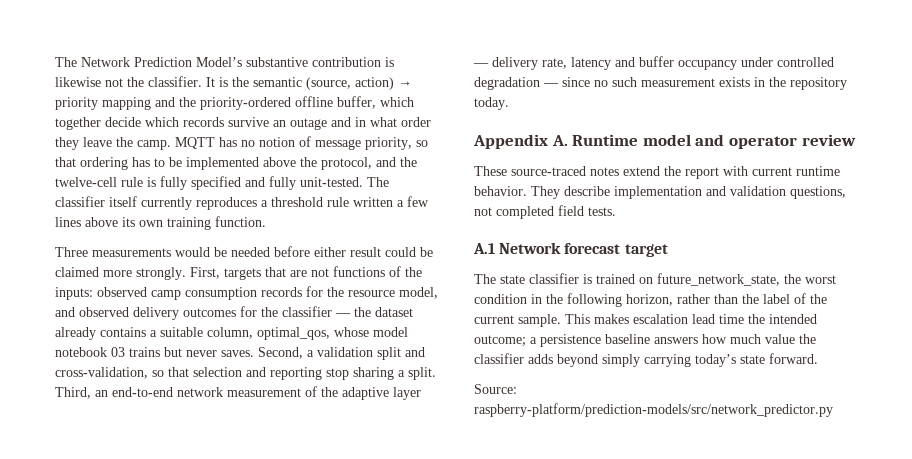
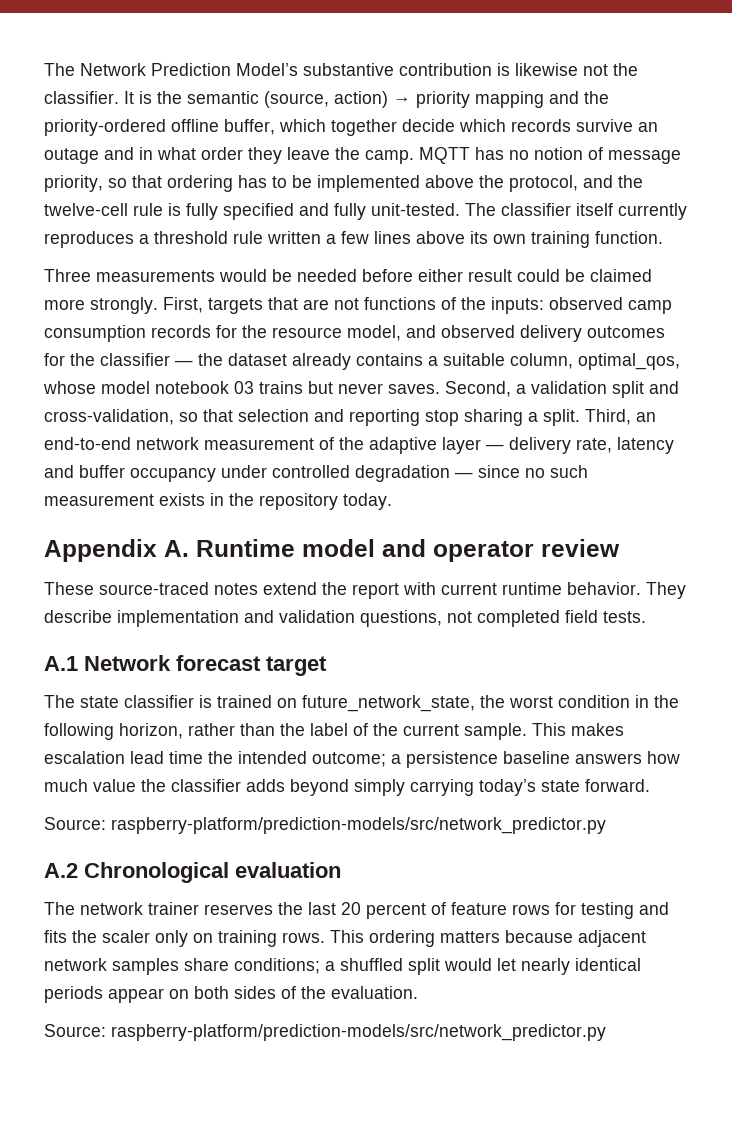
(833, 410) none -> [44,862,341,883] [44,902,669,919] [44,930,646,947] [44,958,641,975] [44,986,418,1003] [44,1024,606,1041] // A.2 Chronological evaluation // The network trainer reserves the last 20 percent of feature rows for testing and fits the scaler only on training rows. This ordering matters because adjacent network samples share conditions; a shuffled split would let nearly identical periods appear on both sides of the evaluation. // Source: raspberry-platform/prediction-models/src/network_predictor.py

